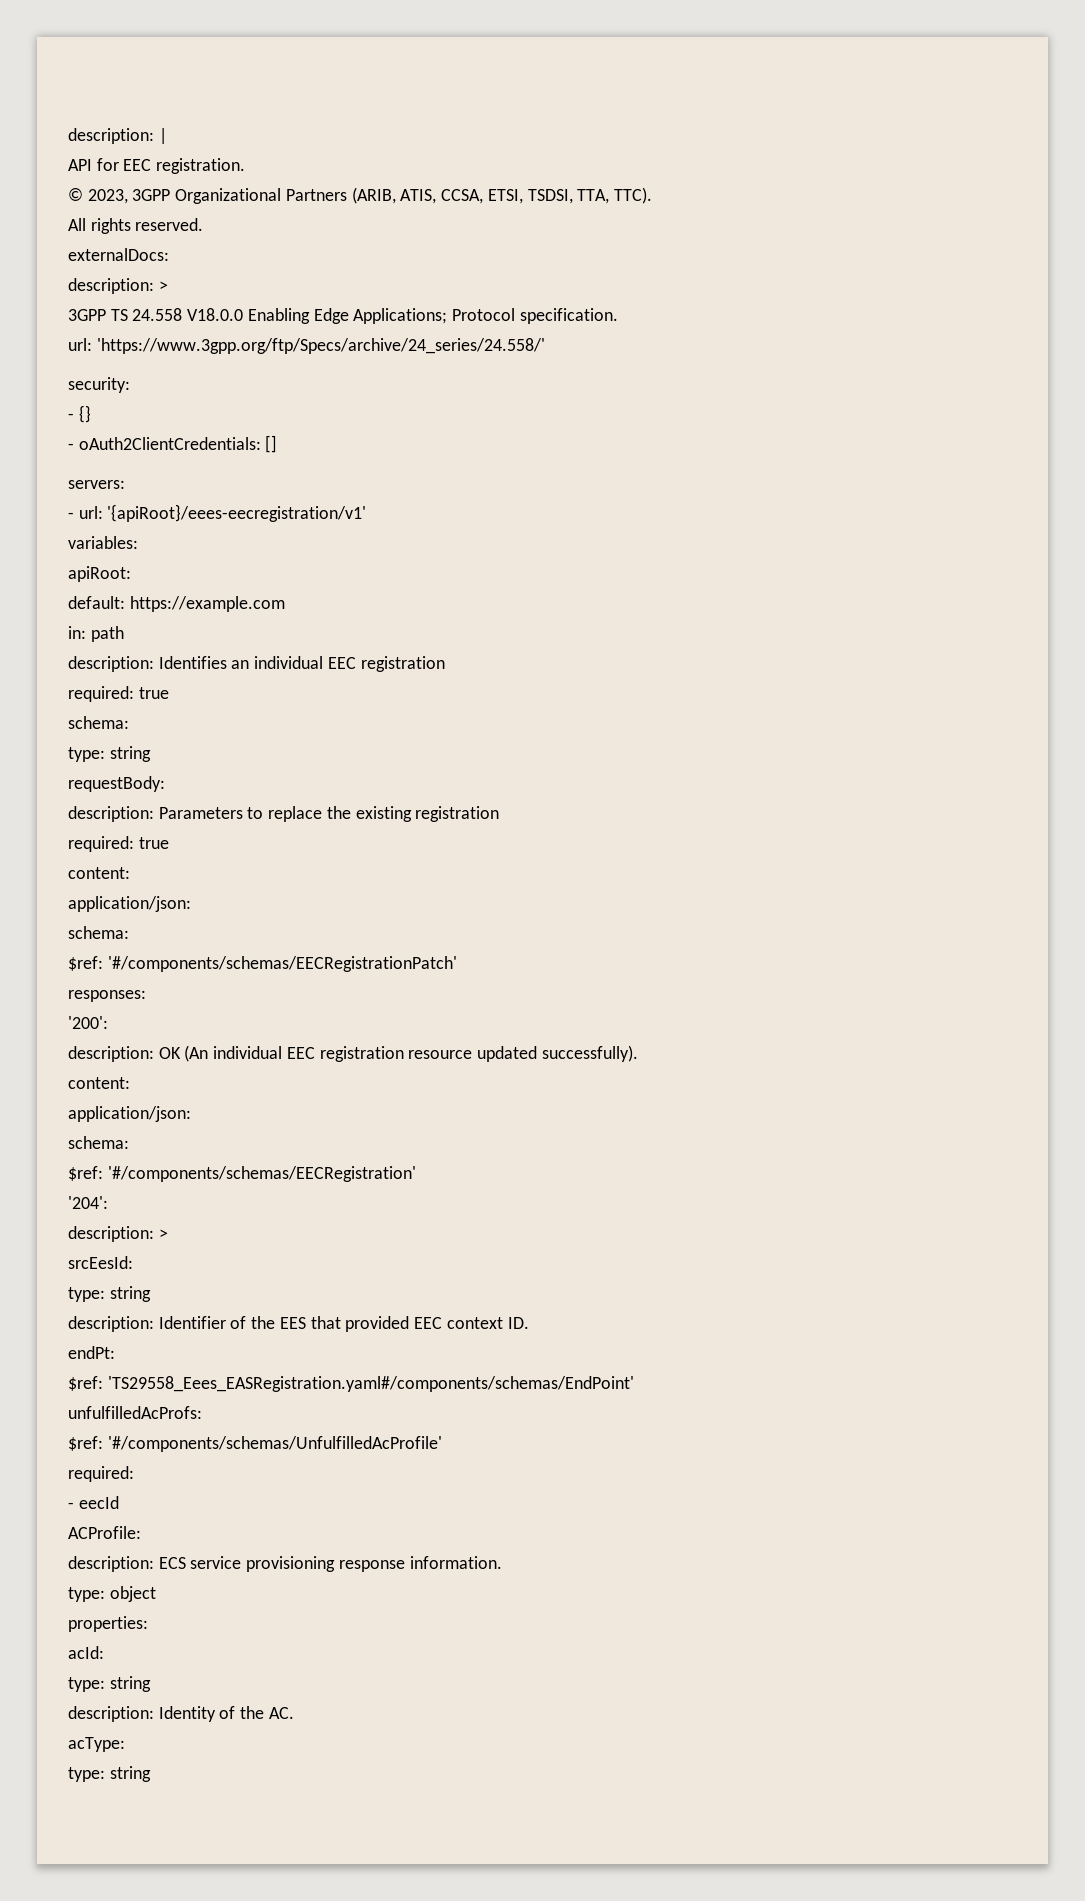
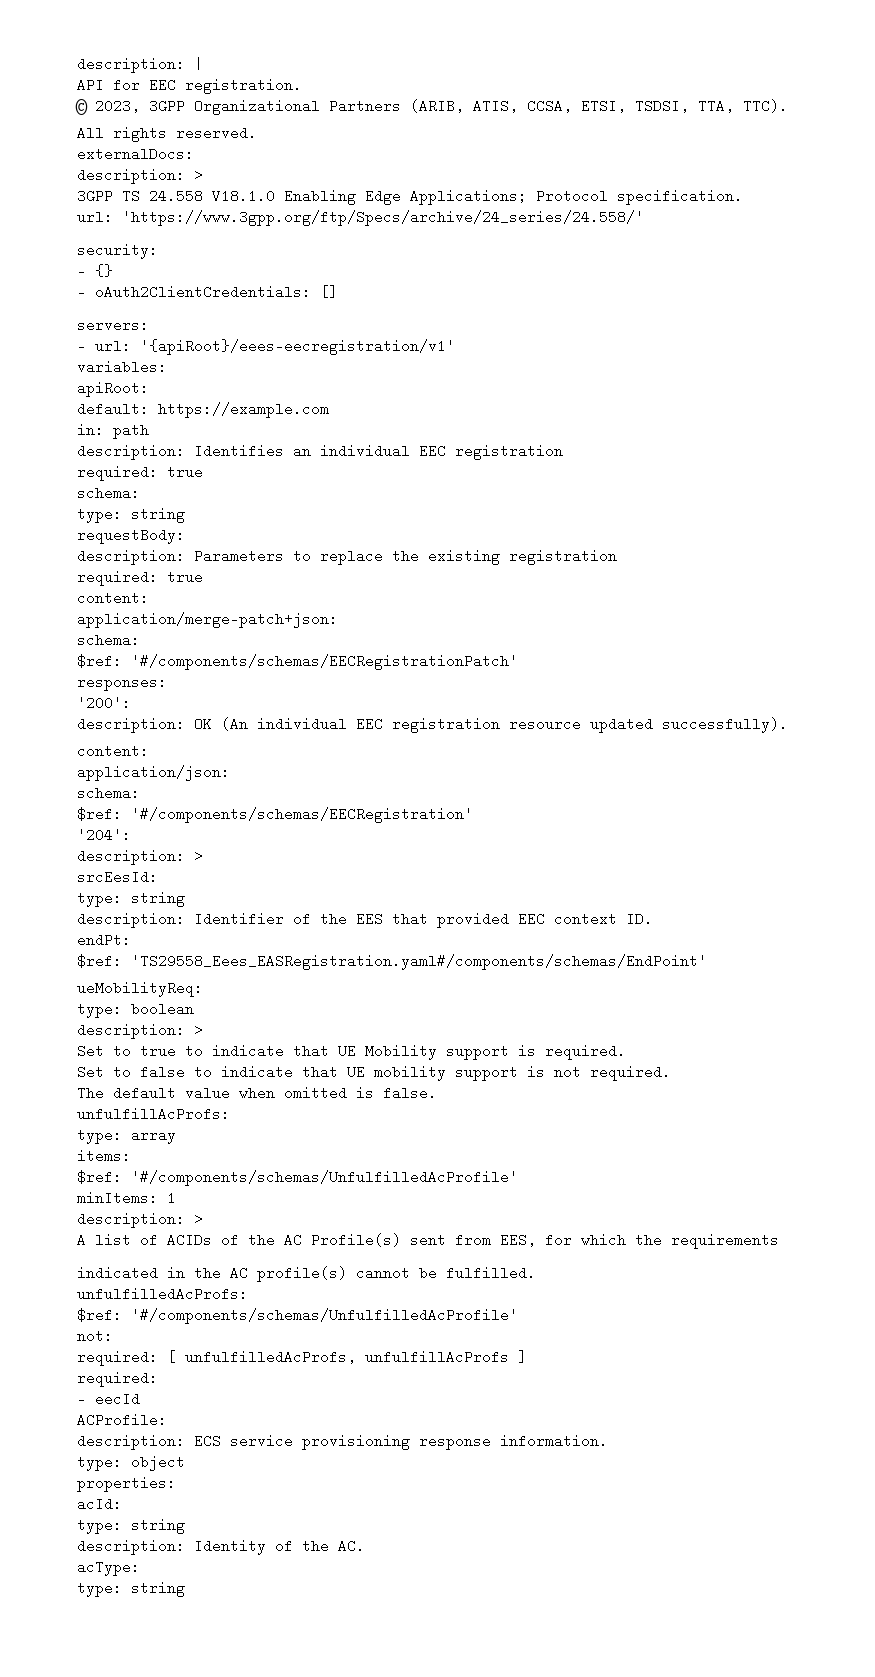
[187,308,244,321] V18.0.0 -> [212,189,275,203] V18.1.0
[68,896,191,912] application/json: -> [77,612,338,628] application/merge-patch+json:
[68,1406,202,1419] [68,1436,442,1452] unfulfilledAcProfs: // $ref: '#/components/schemas/UnfulfilledAcProfile' -> [77,981,203,997] [77,1002,194,1018] [77,1023,203,1039] [77,1044,626,1060] [77,1065,671,1081] [77,1086,437,1100] [77,1107,230,1121] [77,1128,176,1144] [77,1149,131,1163] [77,1170,518,1186] [77,1191,176,1205] [77,1212,203,1228] [77,1233,779,1249] [77,1266,536,1282] [77,1287,248,1301] [77,1308,518,1324] [77,1329,113,1343] [77,1350,527,1366] ueMobilityReq: // type: boolean // description: > // Set to true to indicate that UE Mobility support is required. // Set to false to indicate that UE mobility support is not required. // The default value when omitted is false. // unfulfillAcProfs: // type: array // items: // $ref: '#/components/schemas/UnfulfilledAcProfile' // minItems: 1 // description: > // A list of ACIDs of the AC Profile(s) sent from EES, for which the requirements // indicated in the AC profile(s) cannot be fulfilled. // unfulfilledAcProfs: // $ref: '#/components/schemas/UnfulfilledAcProfile' // not: // required: [ unfulfilledAcProfs, unfulfillAcProfs ]

